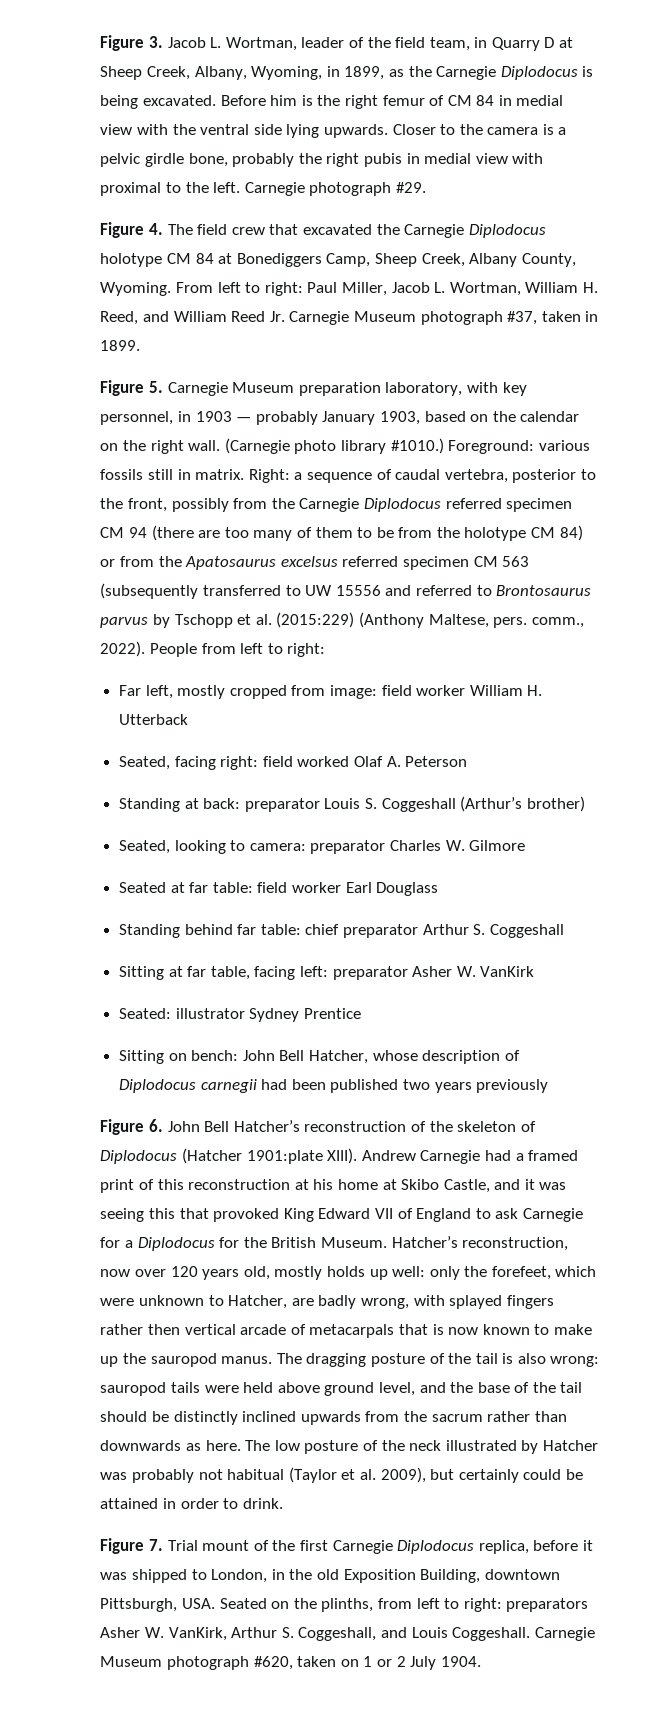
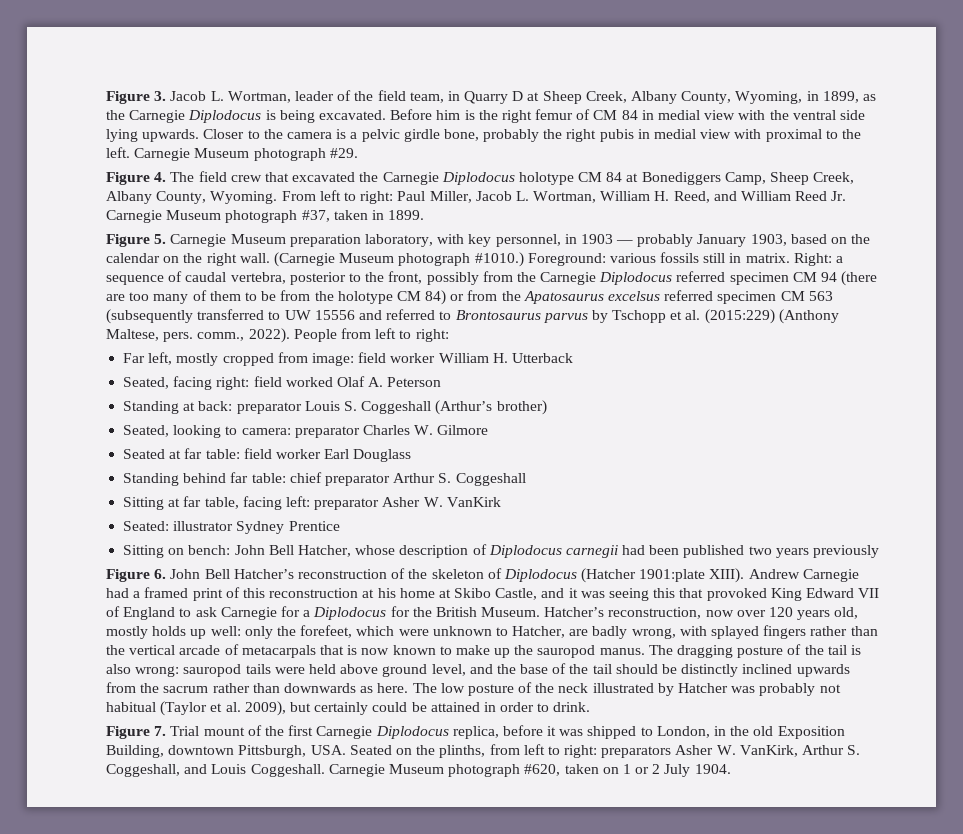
[194,66,247,80] Albany, -> [630,91,732,104] Albany County,
(305, 189) none -> [194,148,250,158] Museum
[294,440,386,454] photo library -> [339,253,471,266] Museum photograph
[147,1324,180,1335] then -> [850,626,878,636] [106,645,126,655] than the

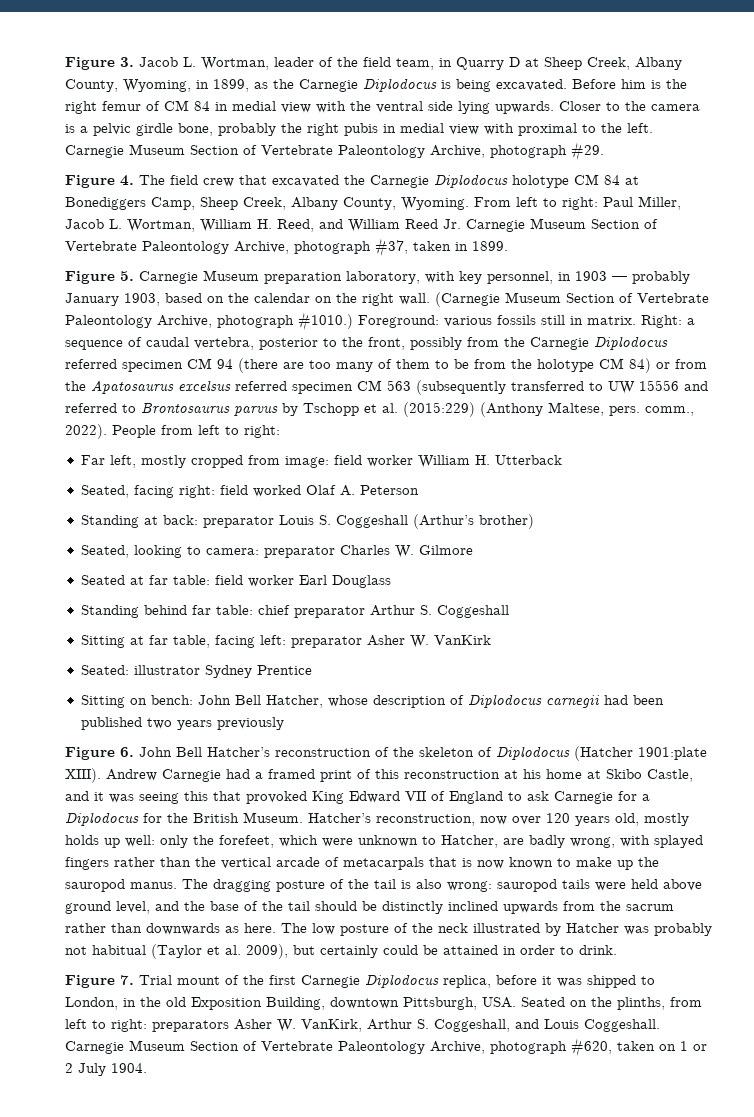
(250, 153) none -> [189,145,485,158] Section of Vertebrate Paleontology Archive,
(222, 215) none -> [590,219,658,229] [64,241,289,254] Section of Vertebrate Paleontology Archive,
(395, 258) none -> [565,293,709,303] [64,315,212,328] Section of Vertebrate Paleontology Archive,
(444, 769) none -> [189,1041,485,1054] Section of Vertebrate Paleontology Archive,

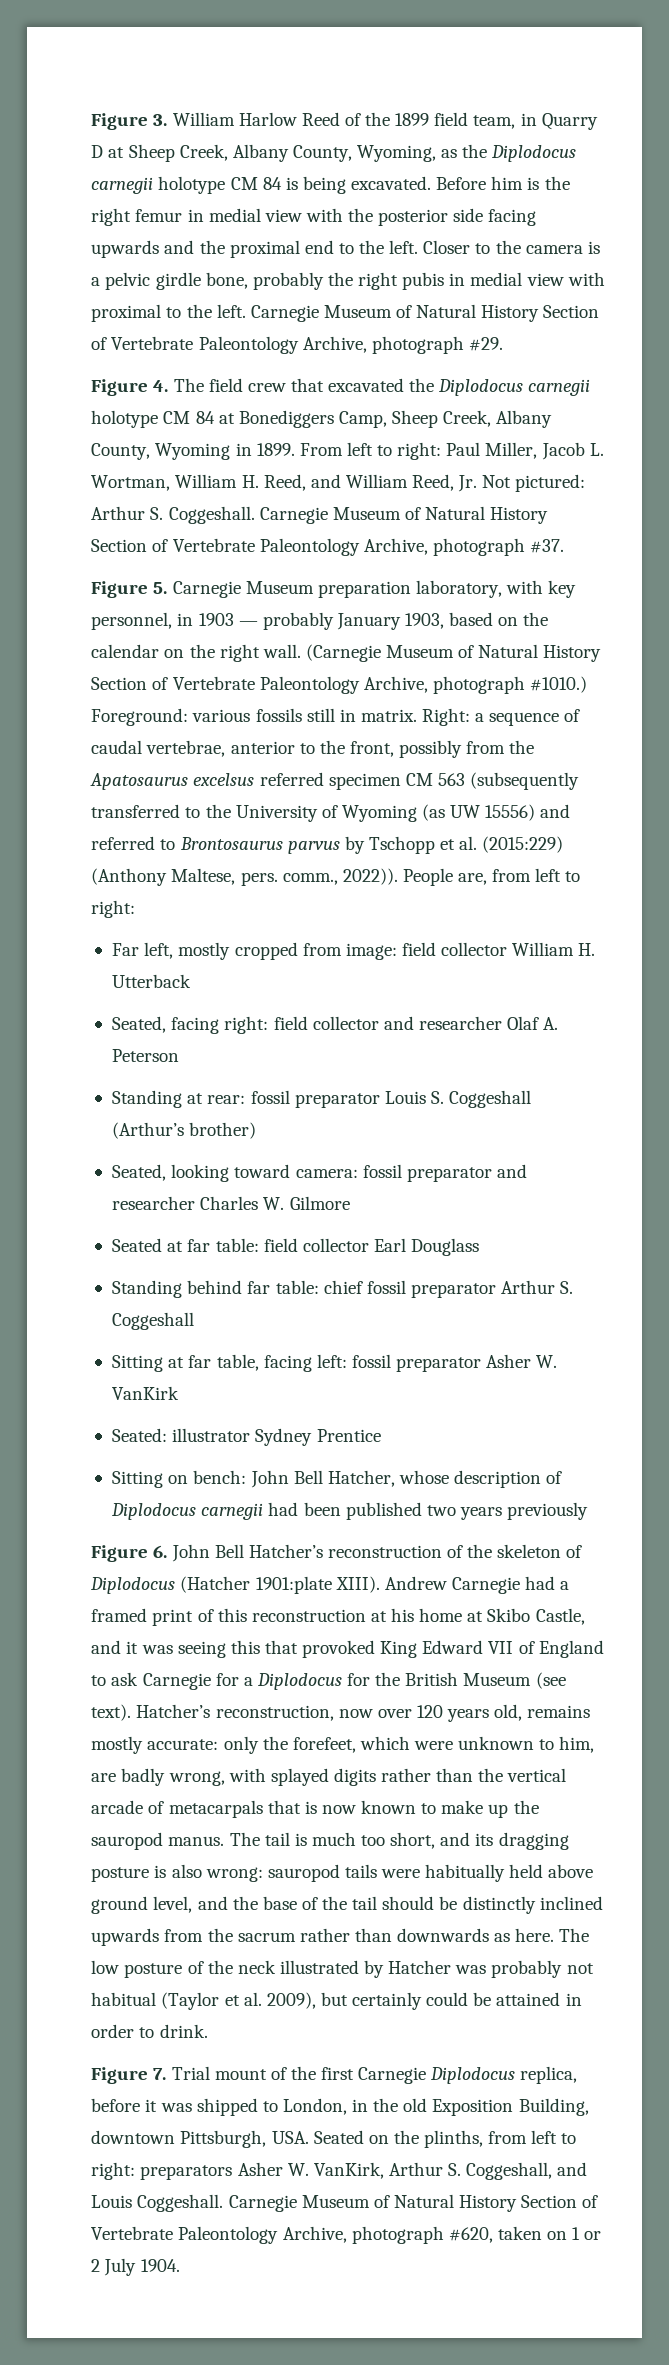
[138,57,358,70] Jacob L. Wortman, leader of the -> [172,112,430,126] William Harlow Reed of the 1899
[195,78,437,92] in 1899, as the Carnegie Diplodocus -> [441,144,577,162] [91,176,282,194] as the Diplodocus carnegii holotype CM 84
[145,100,210,111] of CM 84 -> (183, 215) none
[375,101,554,114] ventral side lying upwards. -> [378,208,537,226] [91,240,419,258] posterior side facing upwards and the proximal end to the left.
(185, 149) none -> [396,304,540,322] of Natural History
[369,174,508,188] Carnegie Diplodocus -> [438,379,591,396] Diplodocus carnegii
[400,197,469,210] Wyoming. -> [155,443,295,460] Wyoming in 1899.
[404,218,658,232] [64,238,508,257] Reed Jr. Carnegie Museum Section of Vertebrate Paleontology Archive, photograph #37, taken in 1899. -> [412,474,586,492] [91,506,549,524] [91,538,565,556] Reed, Jr. Not pictured: Arthur S. Coggeshall. Carnegie Museum of Natural History Section of Vertebrate Paleontology Archive, photograph #37.
(561, 297) none -> [458,644,602,662] of Natural History
[193,337,318,350] vertebra, posterior -> [146,740,295,757] vertebrae, anterior
[529,336,668,350] [64,358,707,373] [64,381,86,391] Carnegie Diplodocus referred specimen CM 94 (there are too many of them to be from the holotype CM 84) or from the -> (535, 747) none
[607,380,679,394] UW 15556 -> [205,804,536,822] the University of Wyoming (as UW 15556)
[64,424,156,439] 2022). People -> [342,868,488,886] 2022)). People are,
[367,455,414,467] worker -> [441,942,508,956] collector
[253,485,302,497] worked -> [312,1016,502,1030] collector and researcher
[163,515,199,525] back: -> [207,1090,290,1104] rear: fossil
[187,546,336,558] to camera: preparator -> [234,1164,527,1182] [112,1196,196,1210] toward camera: fossil preparator and researcher
[248,575,295,587] worker -> [302,1238,369,1252] collector
(291, 610) none -> [366,1280,406,1294] fossil
(287, 640) none -> [351,1354,391,1368] fossil
[242,812,303,823] Museum. -> [463,1672,566,1689] [91,1704,132,1721] Museum (see text).
[643,813,689,826] [64,835,155,848] mostly holds up well: -> [527,1705,591,1718] [91,1736,219,1754] remains mostly accurate:
[440,835,498,848] Hatcher, -> [559,1736,595,1753] him,
[64,857,109,870] fingers -> [333,1768,376,1786] digits
[212,879,396,892] dragging posture of the tail -> [264,1832,569,1850] [91,1867,150,1882] tail is much too short, and its dragging posture
(626, 886) none -> [425,1864,506,1882] habitually
(185, 1045) none -> [373,2194,518,2212] of Natural History

